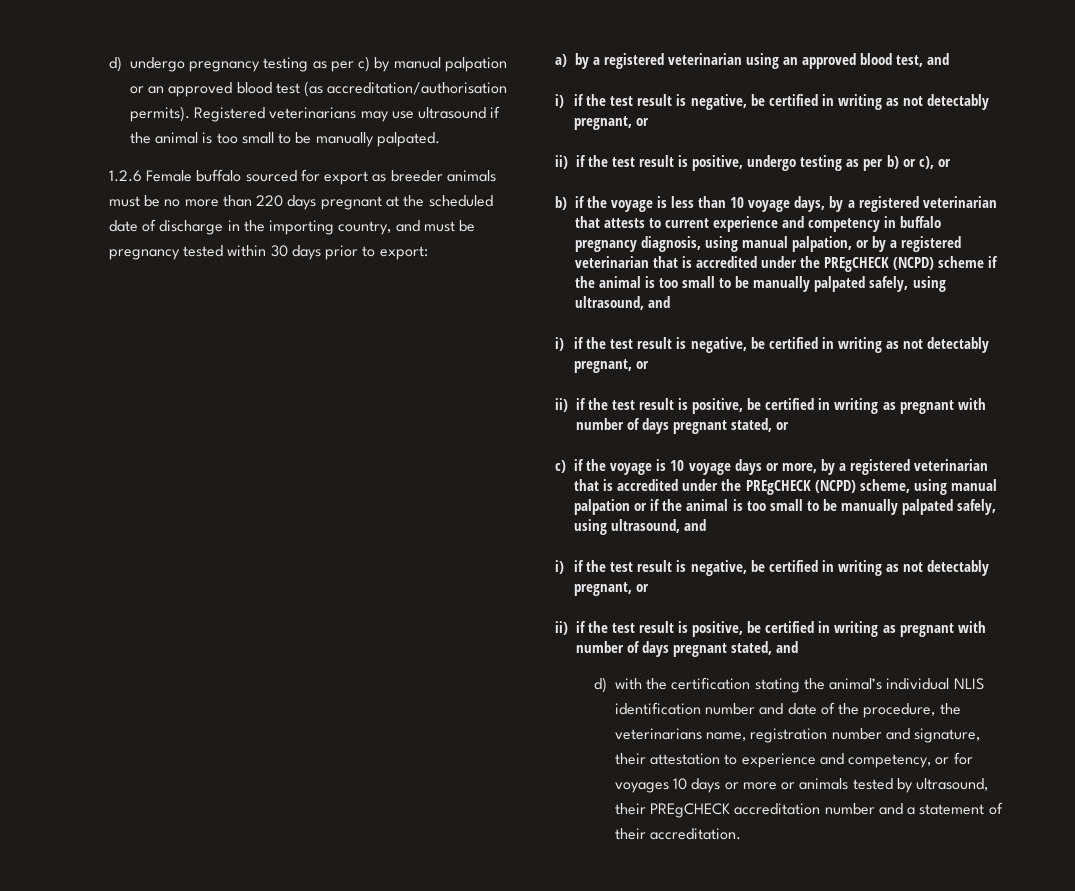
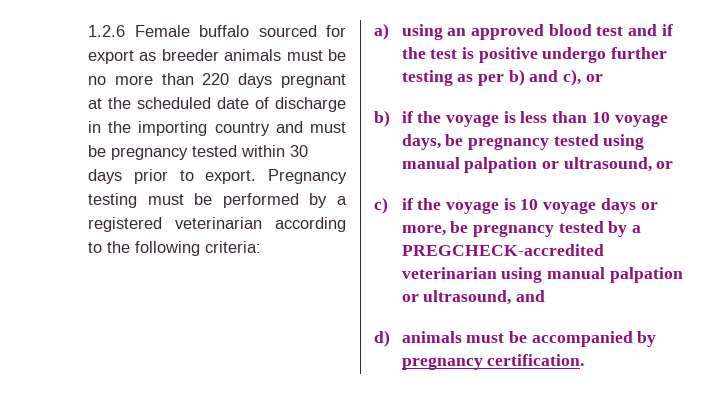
[108,56,508,72] [129,81,508,97] [129,106,501,122] [129,132,441,147] d) undergo pregnancy testing as per c) by manual palpation or an approved blood test (as accreditation/authorisation permits). Registered veterinarians may use ultrasound if the animal is too small to be manually palpated. // -> (88, 31) none
[338,221,392,235] country, -> [214,122,270,136] country
[379,246,428,260] [555,53,743,69] export: // a) by a registered veterinarian -> [205,169,347,184] [88,193,347,208] [88,217,346,232] [88,241,262,256] [374,23,389,40] export. Pregnancy testing must be performed by a registered veterinarian according to the following criteria: // a)
[896,53,950,67] [555,94,989,110] [574,116,650,130] [555,155,797,171] test, and // i) if the test result is negative, be certified in writing as not detectably pregnant, or // ii) if the test result is positive, undergo -> [596,24,673,36] [401,47,668,63] test and if the test is positive undergo further
[902,159,916,167] or -> [529,70,559,82] and
[829,196,997,212] [575,216,942,232] [575,236,962,252] [575,256,999,272] [575,276,946,292] [575,296,671,310] [555,337,989,353] [574,359,650,373] [555,398,986,414] [576,418,773,434] by a registered veterinarian that attests to current experience and competency in buffalo pregnancy diagnosis, using manual palpation, or by a registered veterinarian that is accredited under the PREgCHECK (NCPD) scheme if the animal is too small to be manually palpated safely, using ultrasound, and // i) if the test result is negative, be certified in writing as not detectably pregnant, or // ii) if the test result is positive, be certified in writing as pregnant with number of days pregnant stated, -> [445,134,645,150] [401,157,652,173] be pregnancy tested using manual palpation or ultrasound,
[820,459,988,475] [574,479,997,495] [574,499,996,515] [574,519,707,535] [555,560,989,576] [574,582,650,596] [555,621,986,637] [576,641,799,657] [593,677,984,693] [614,702,961,718] [614,728,981,743] [614,752,973,768] [614,778,989,793] [614,802,1003,818] [614,828,741,840] by a registered veterinarian that is accredited under the PREgCHECK (NCPD) scheme, using manual palpation or if the animal is too small to be manually palpated safely, using ultrasound, and // i) if the test result is negative, be certified in writing as not detectably pregnant, or // ii) if the test result is positive, be certified in writing as pregnant with number of days pregnant stated, and // d) with the certification stating the animal’s individual NLIS identification number and date of the procedure, the veterinarians name, registration number and signature, their attestation to experience and competency, or for voyages 10 days or more or animals tested by ultrasound, their PREgCHECK accreditation number and a statement of their accreditation. -> [450,221,642,237] [401,244,604,256] [401,267,683,283] [401,290,545,305] [374,330,657,347] [401,354,585,370] be pregnancy tested by a PREGCHECK-accredited veterinarian using manual palpation or ultrasound, and // d) animals must be accompanied by pregnancy certification.

